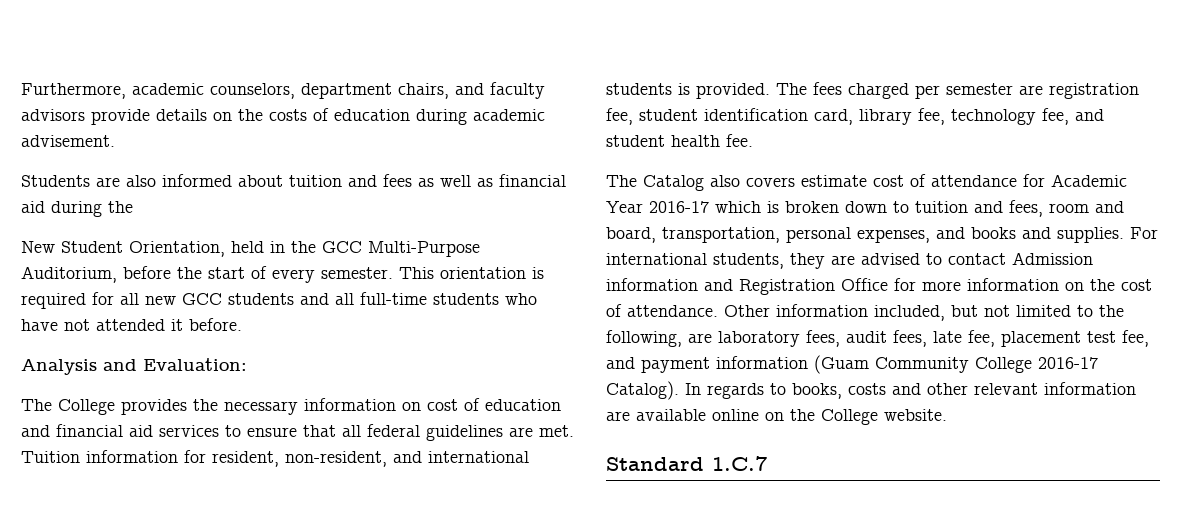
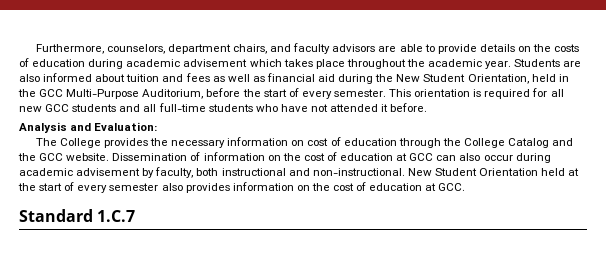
[132,83,204,95] academic -> (104, 49) none
(85, 115) none -> [378,44,435,52] are able to
[21,135,115,147] advisement. // -> [183,59,512,69] advisement which takes place throughout the academic year.
(133, 207) // -> (394, 78) none
[21,424,574,441] [21,450,529,467] [606,82,1139,99] [606,108,1104,125] [606,134,753,147] [606,174,1127,191] [606,200,1124,217] [606,227,1158,243] [606,252,1093,269] [606,278,1152,295] [606,304,1124,321] [606,330,1149,347] [606,355,1098,374] [606,381,1136,400] [606,409,947,425] and financial aid services to ensure that all federal guidelines are met. Tuition information for resident, non-resident, and international students is provided. The fees charged per semester are registration fee, student identification card, library fee, technology fee, and student health fee. // The Catalog also covers estimate cost of attendance for Academic Year 2016-17 which is broken down to tuition and fees, room and board, transportation, personal expenses, and books and supplies. For international students, they are advised to contact Admission information and Registration Office for more information on the cost of attendance. Other information included, but not limited to the following, are laboratory fees, audit fees, late fee, placement test fee, and payment information (Guam Community College 2016-17 Catalog). In regards to books, costs and other relevant information are available online on the College website. -> [398,138,574,148] [18,152,551,163] [19,167,580,178] [18,182,466,193] through the College Catalog and the GCC website. Dissemination of information on the cost of education at GCC can also occur during academic advisement by faculty, both instructional and non-instructional. New Student Orientation held at the start of every semester also provides information on the cost of education at GCC.

